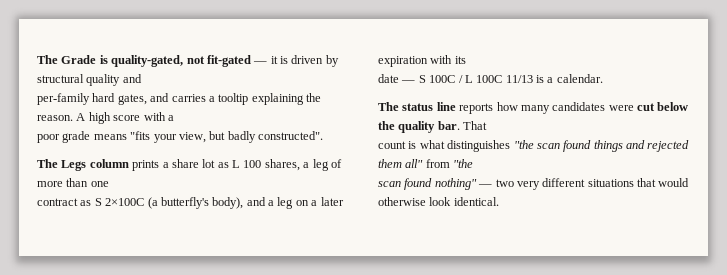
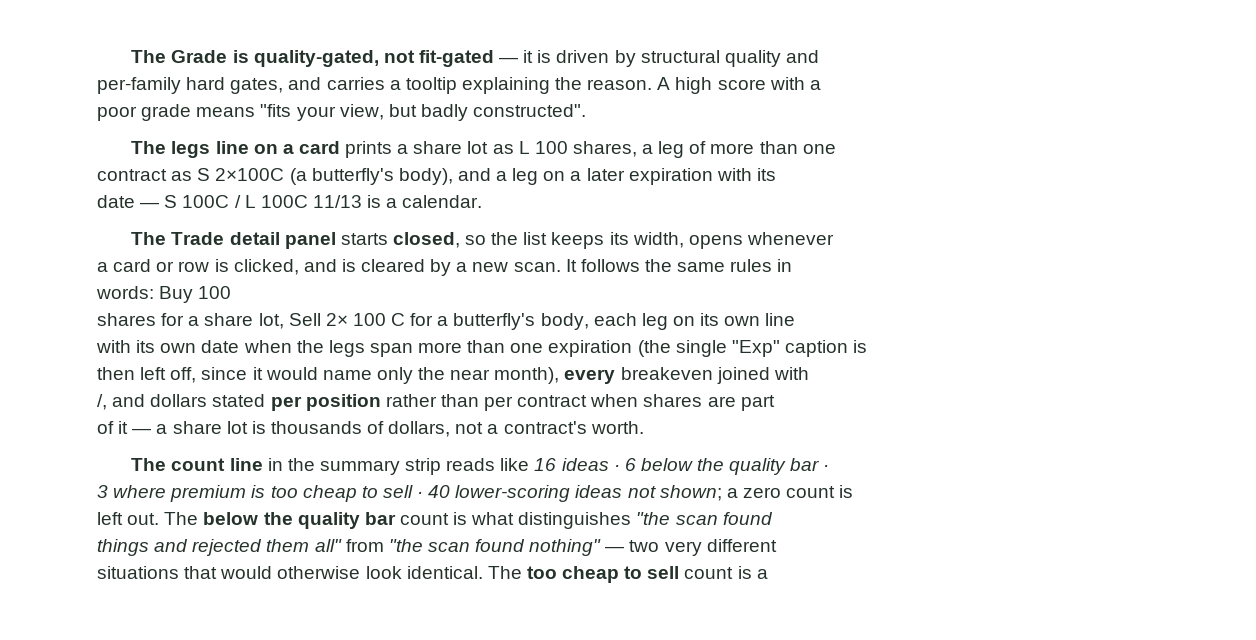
[61,159,129,171] Legs column -> [171,141,340,158] legs line on a card
[402,102,689,114] [378,121,488,133] status line reports how many candidates were cut below the quality bar. That // -> [171,232,834,249] [97,259,793,276] [96,286,232,303] [97,313,796,330] [96,340,868,357] [97,367,809,384] [97,394,775,411] [97,421,644,437] [131,458,830,475] [97,485,854,502] [97,512,396,529] Trade detail panel starts closed, so the list keeps its width, opens whenever // a card or row is clicked, and is cleared by a new scan. It follows the same rules in // words: Buy 100 // shares for a share lot, Sell 2× 100 C for a butterfly's body, each leg on its own line // with its own date when the legs span more than one expiration (the single "Exp" caption is // then left off, since it would name only the near month), every breakeven joined with // /, and dollars stated per position rather than per contract when shares are part // of it — a share lot is thousands of dollars, not a contract's worth. // The count line in the summary strip reads like 16 ideas · 6 below the quality bar · // 3 where premium is too cheap to sell · 40 lower-scoring ideas not shown; a zero count is // left out. The below the quality bar
(592, 146) none -> (773, 518) //
(474, 163) // -> (423, 545) none
(586, 182) none -> (777, 545) //
(499, 201) none -> [487,566,768,583] The too cheap to sell count is a

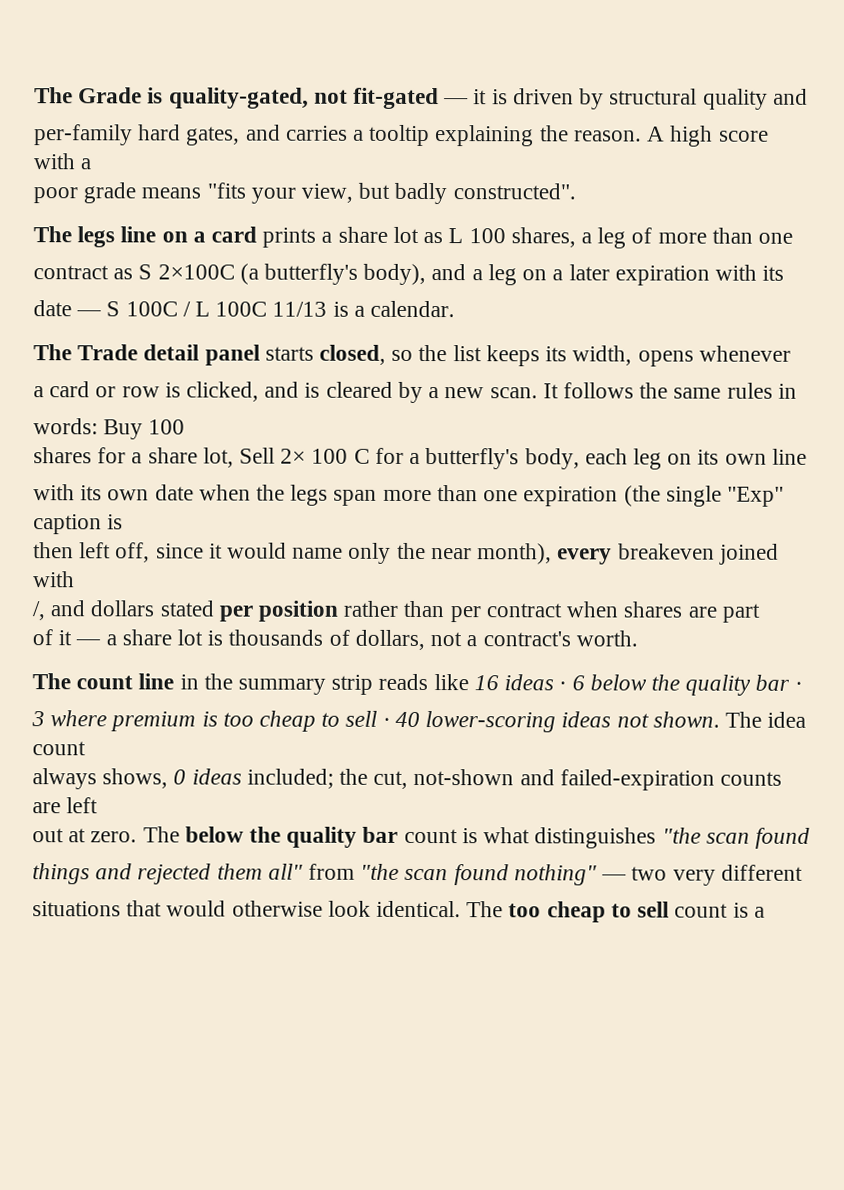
[659,485,854,501] [97,512,160,525] shown; a zero count is // left out. -> [652,711,807,728] [32,741,86,756] [32,768,783,791] [32,797,99,814] [32,828,138,843] shown. The idea count // always shows, 0 ideas included; the cut, not-shown and failed-expiration counts are left // out at zero.

